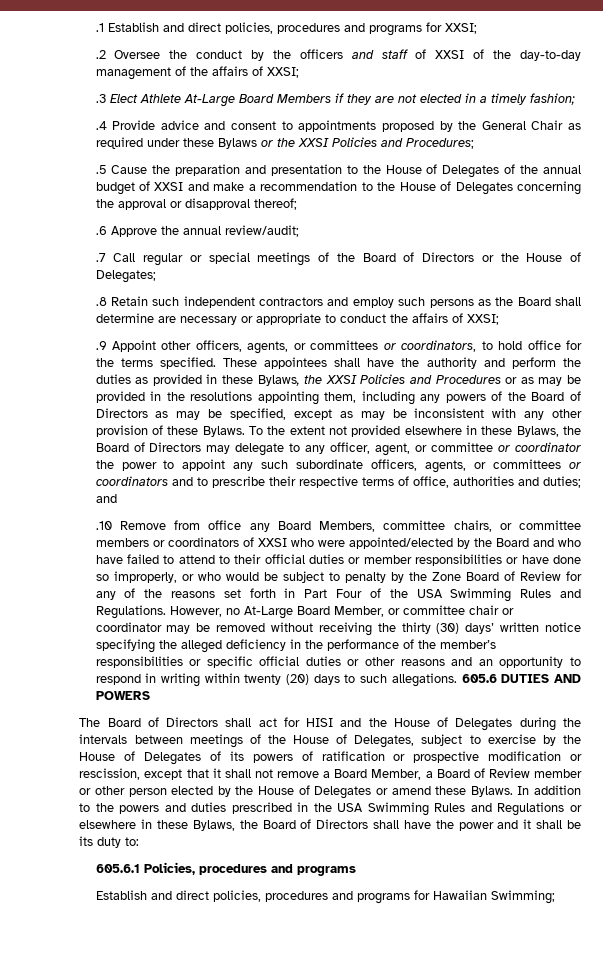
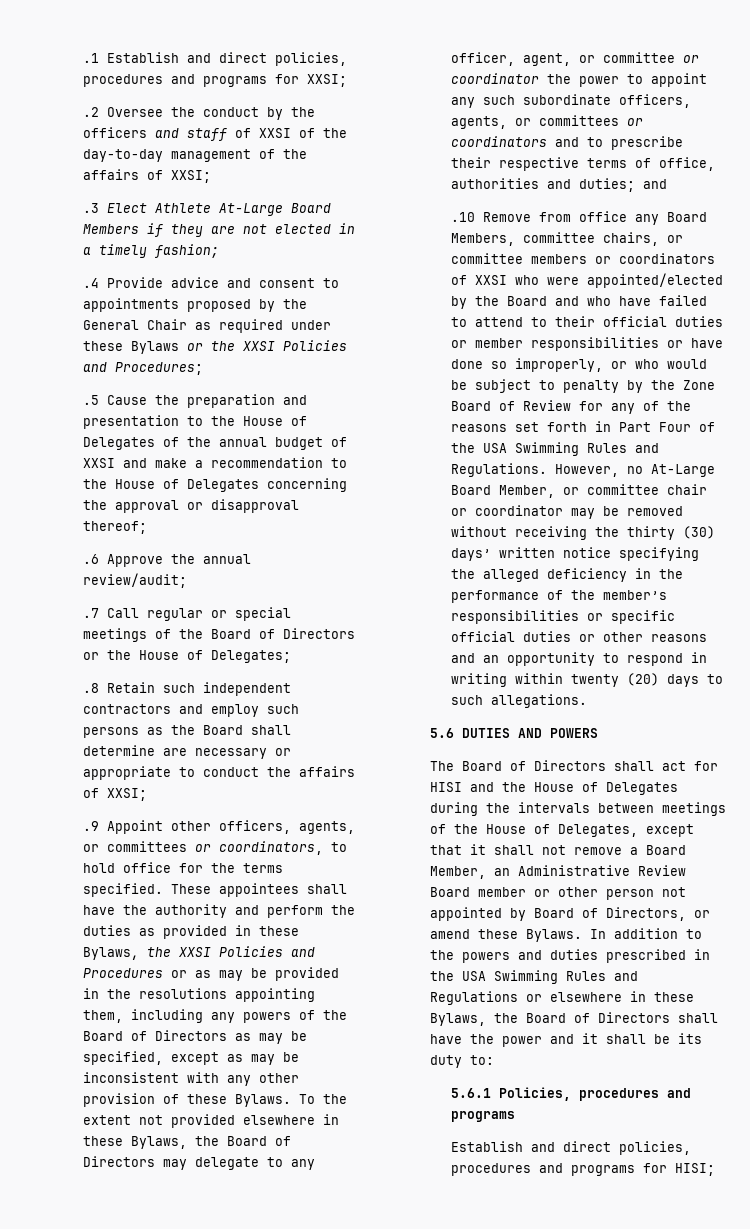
[461,674,497,683] 605.6 -> [429,728,454,738] // 5.6
[421,734,581,746] [79,751,582,765] [79,768,141,780] subject to exercise by the House of Delegates of its powers of ratification or prospective modification or rescission, -> (638, 830) none
[425,768,583,778] [79,785,372,799] a Board of Review member or other person elected by the House of Delegates -> [493,865,686,876] [429,887,686,900] [429,907,686,921] an Administrative Review Board member or other person not appointed by Board of Directors,
[95,864,140,873] 605.6.1 -> [451,1088,492,1098] 5.6.1
[432,890,555,904] Hawaiian Swimming; -> [675,1163,716,1176] HISI;

